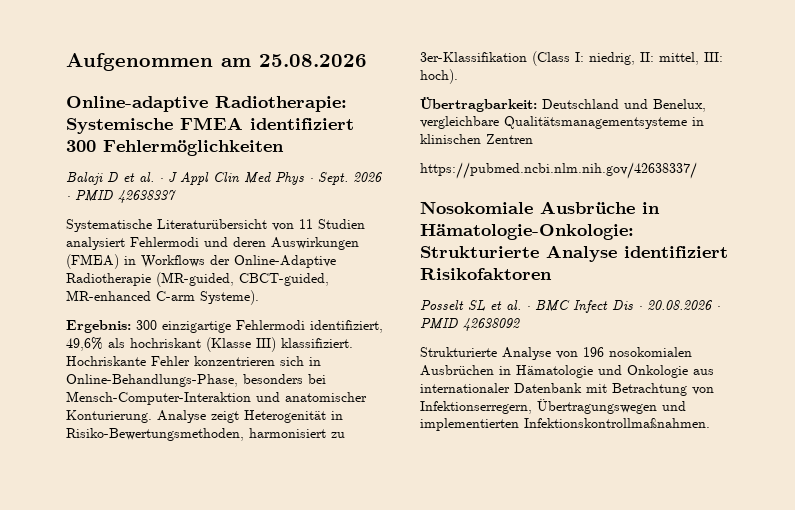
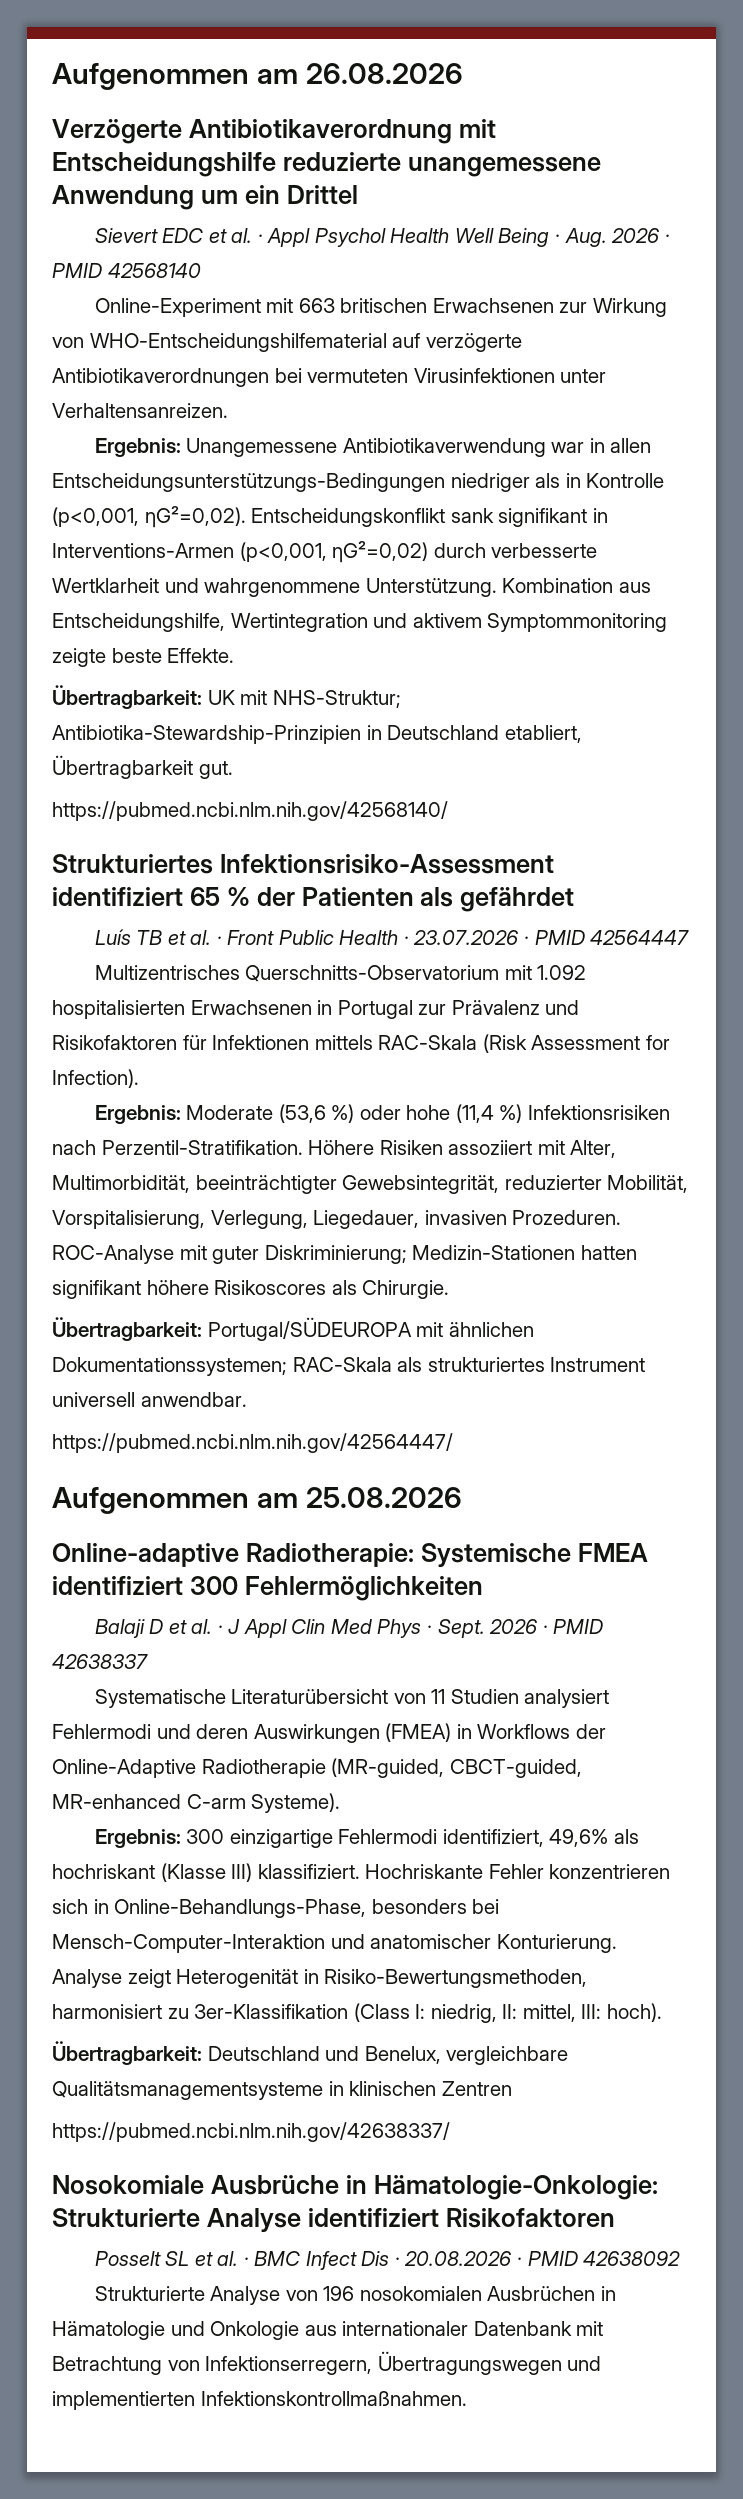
[66,53,251,71] Aufgenommen am -> [52,63,463,90] [52,119,496,144] [52,152,601,177] [52,185,358,210] [94,228,670,247] [52,263,201,278] [94,298,667,317] [52,333,522,352] [52,368,607,387] [52,403,228,418] [94,438,652,457] [52,473,665,492] [52,506,608,528] [52,541,598,563] [52,578,651,597] [52,613,668,632] [52,648,235,667] [52,685,401,709] [52,725,582,744] [52,755,233,779] [52,801,448,821] [52,854,554,874] [52,887,575,912] [94,929,690,945] [94,965,587,982] [52,1000,580,1019] [52,1034,670,1053] [52,1069,139,1088] [94,1104,670,1124] [52,1140,617,1158] [52,1175,689,1194] [52,1210,622,1229] [52,1245,637,1264] [52,1280,450,1299] [52,1317,534,1341] [52,1357,646,1376] [52,1392,247,1407] [52,1433,453,1453] [52,1487,298,1514] Aufgenommen am 26.08.2026 // Verzögerte Antibiotikaverordnung mit Entscheidungshilfe reduzierte unangemessene Anwendung um ein Drittel // Sievert EDC et al. · Appl Psychol Health Well Being · Aug. 2026 · PMID 42568140 // Online-Experiment mit 663 britischen Erwachsenen zur Wirkung von WHO-Entscheidungshilfematerial auf verzögerte Antibiotikaverordnungen bei vermuteten Virusinfektionen unter Verhaltensanreizen. // Ergebnis: Unangemessene Antibiotikaverwendung war in allen Entscheidungsunterstützungs-Bedingungen niedriger als in Kontrolle (p<0,001, ηG²=0,02). Entscheidungskonflikt sank signifikant in Interventions-Armen (p<0,001, ηG²=0,02) durch verbesserte Wertklarheit und wahrgenommene Unterstützung. Kombination aus Entscheidungshilfe, Wertintegration und aktivem Symptommonitoring zeigte beste Effekte. // Übertragbarkeit: UK mit NHS-Struktur; Antibiotika-Stewardship-Prinzipien in Deutschland etabliert, Übertragbarkeit gut. // https://pubmed.ncbi.nlm.nih.gov/42568140/ // Strukturiertes Infektionsrisiko-Assessment identifiziert 65 % der Patienten als gefährdet // Luís TB et al. · Front Public Health · 23.07.2026 · PMID 42564447 // Multizentrisches Querschnitts-Observatorium mit 1.092 hospitalisierten Erwachsenen in Portugal zur Prävalenz und Risikofaktoren für Infektionen mittels RAC-Skala (Risk Assessment for Infection). // Ergebnis: Moderate (53,6 %) oder hohe (11,4 %) Infektionsrisiken nach Perzentil-Stratifikation. Höhere Risiken assoziiert mit Alter, Multimorbidität, beeinträchtigter Gewebsintegrität, reduzierter Mobilität, Vorspitalisierung, Verlegung, Liegedauer, invasiven Prozeduren. ROC-Analyse mit guter Diskriminierung; Medizin-Stationen hatten signifikant höhere Risikoscores als Chirurgie. // Übertragbarkeit: Portugal/SÜDEUROPA mit ähnlichen Dokumentationssystemen; RAC-Skala als strukturiertes Instrument universell anwendbar. // https://pubmed.ncbi.nlm.nih.gov/42564447/ // Aufgenommen am

